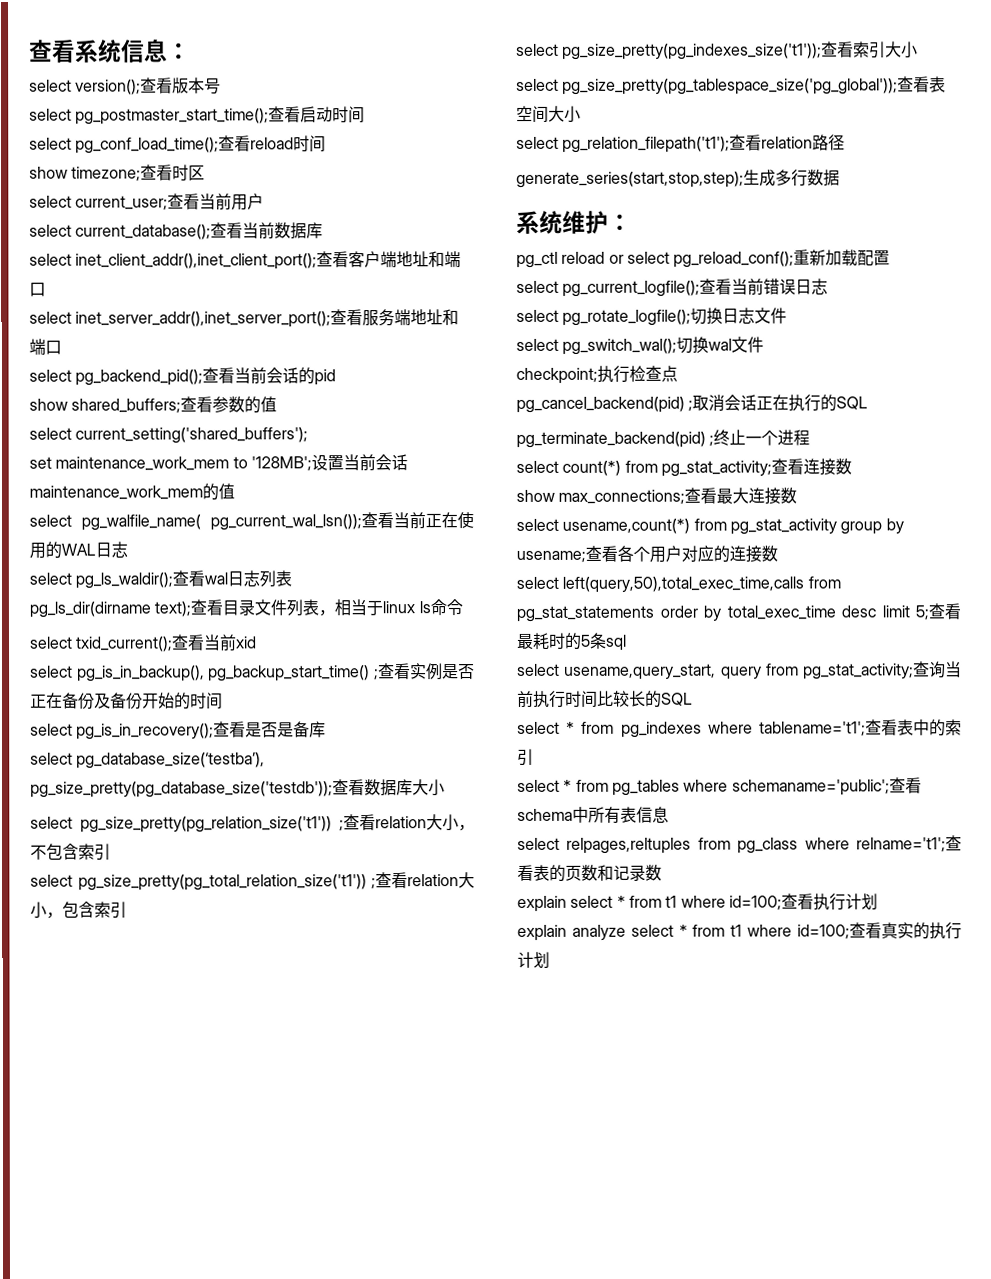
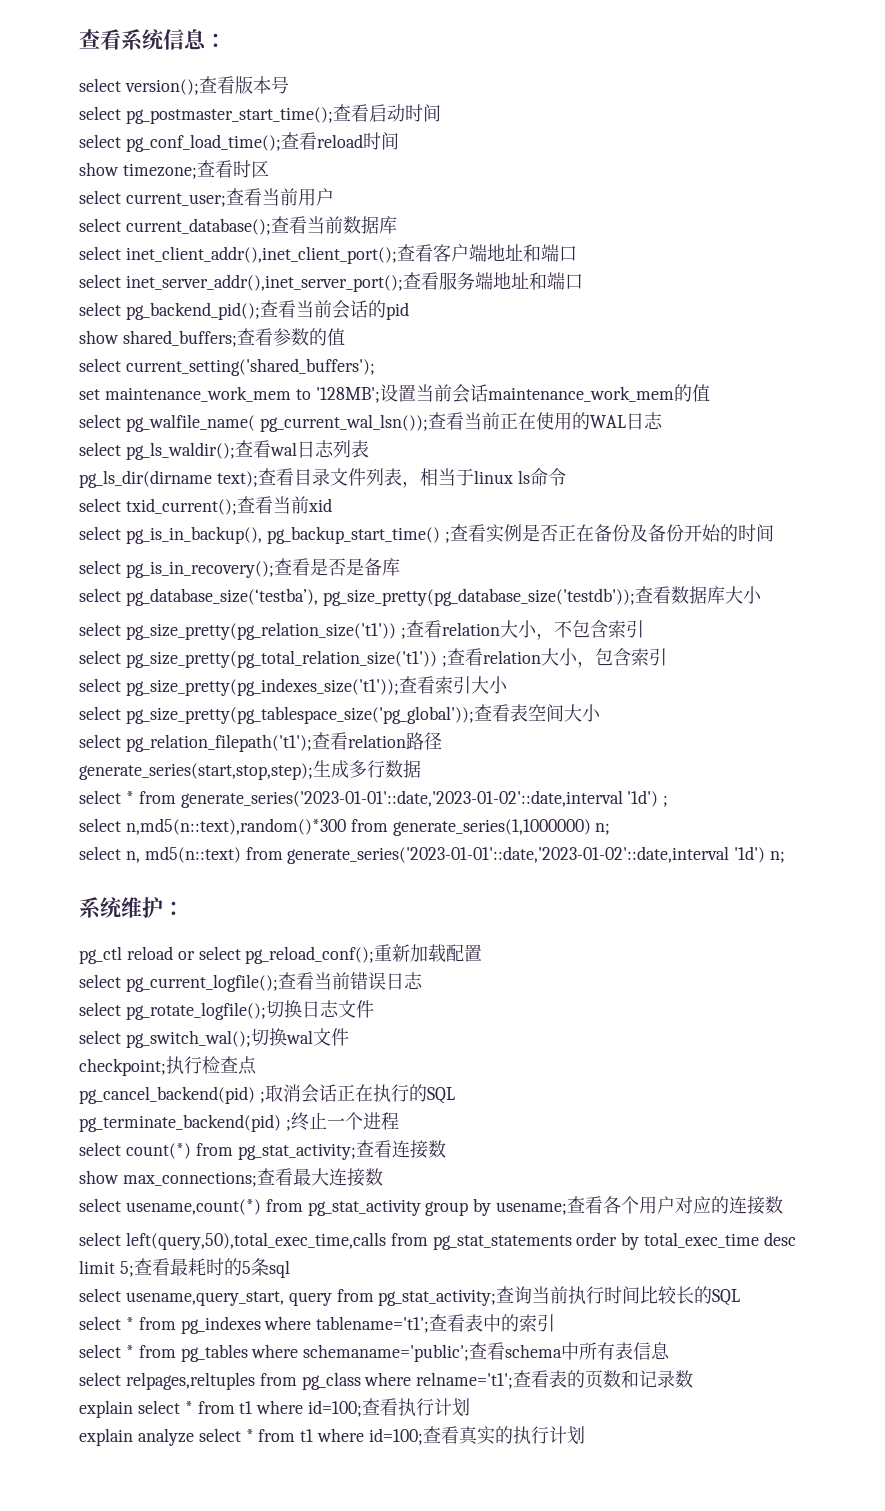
(840, 178) none -> [79,790,669,808] [79,818,611,836] [79,846,786,864] // select * from generate_series('2023-01-01'::date,'2023-01-02'::date,interval '1d') ; // select n,md5(n::text),random()*300 from generate_series(1,1000000) n; // select n, md5(n::text) from generate_series('2023-01-01'::date,'2023-01-02'::date,interval '1d') n;

